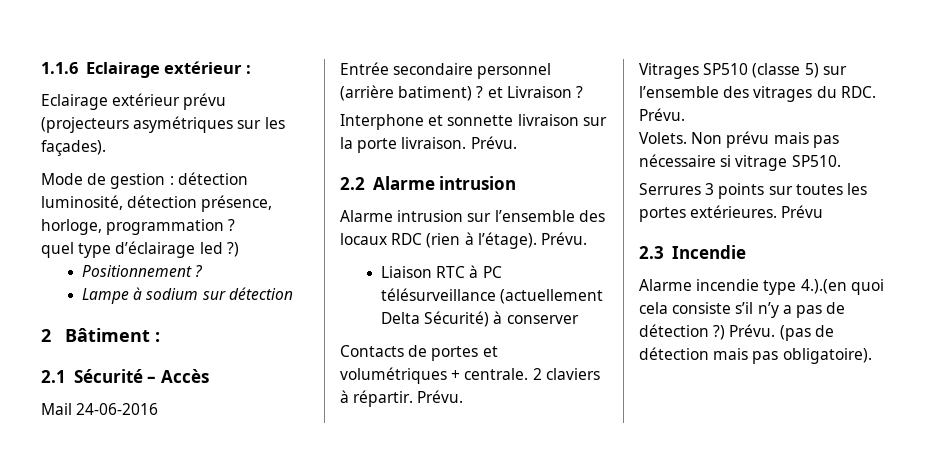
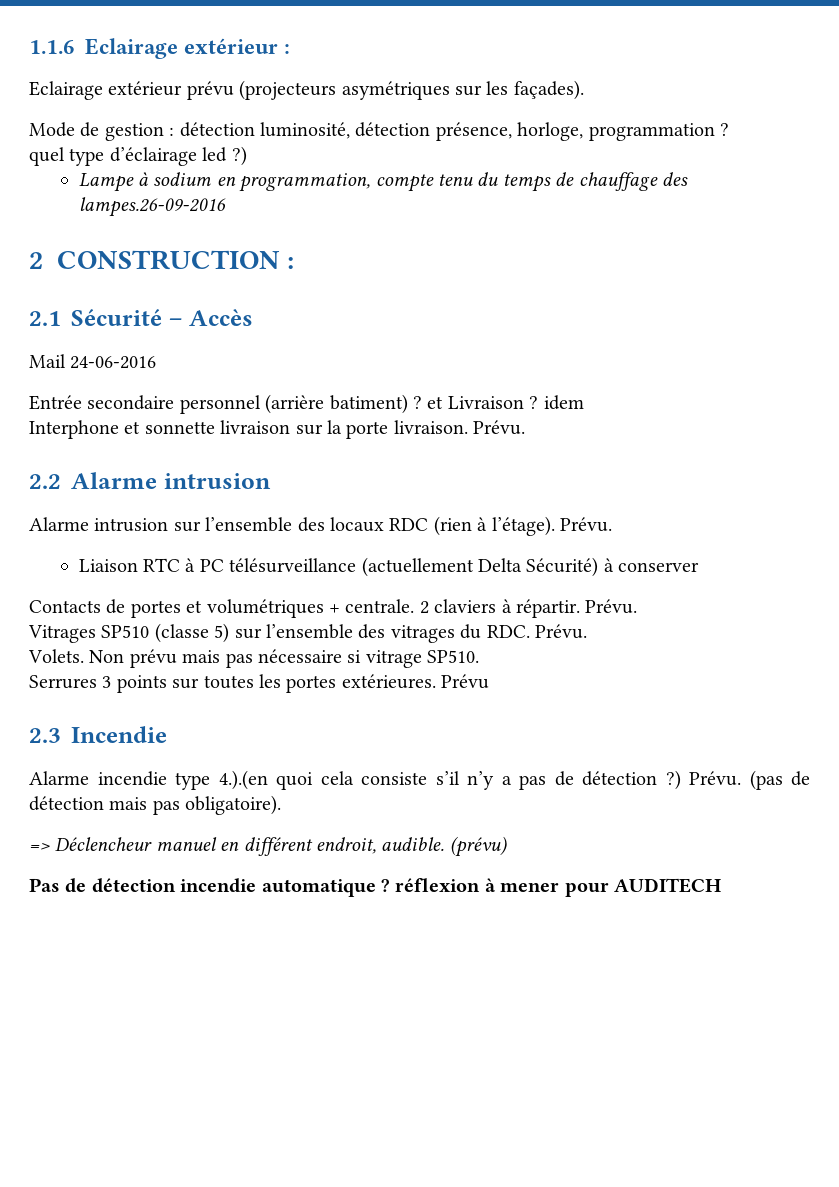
[81,265,204,277] // Positionnement ? -> (247, 156) none
[202,287,293,300] [41,328,150,342] sur détection // 2 Bâtiment -> [216,172,689,192] [78,197,226,217] [29,250,280,270] en programmation, compte tenu du temps de chauffage des lampes.26-09-2016 // 2 CONSTRUCTION
(583, 92) none -> [543,395,584,410] idem
(872, 356) none -> [29,836,507,857] [29,878,721,897] // => Déclencheur manuel en différent endroit, audible. (prévu) // Pas de détection incendie automatique ? réflexion à mener pour AUDITECH

